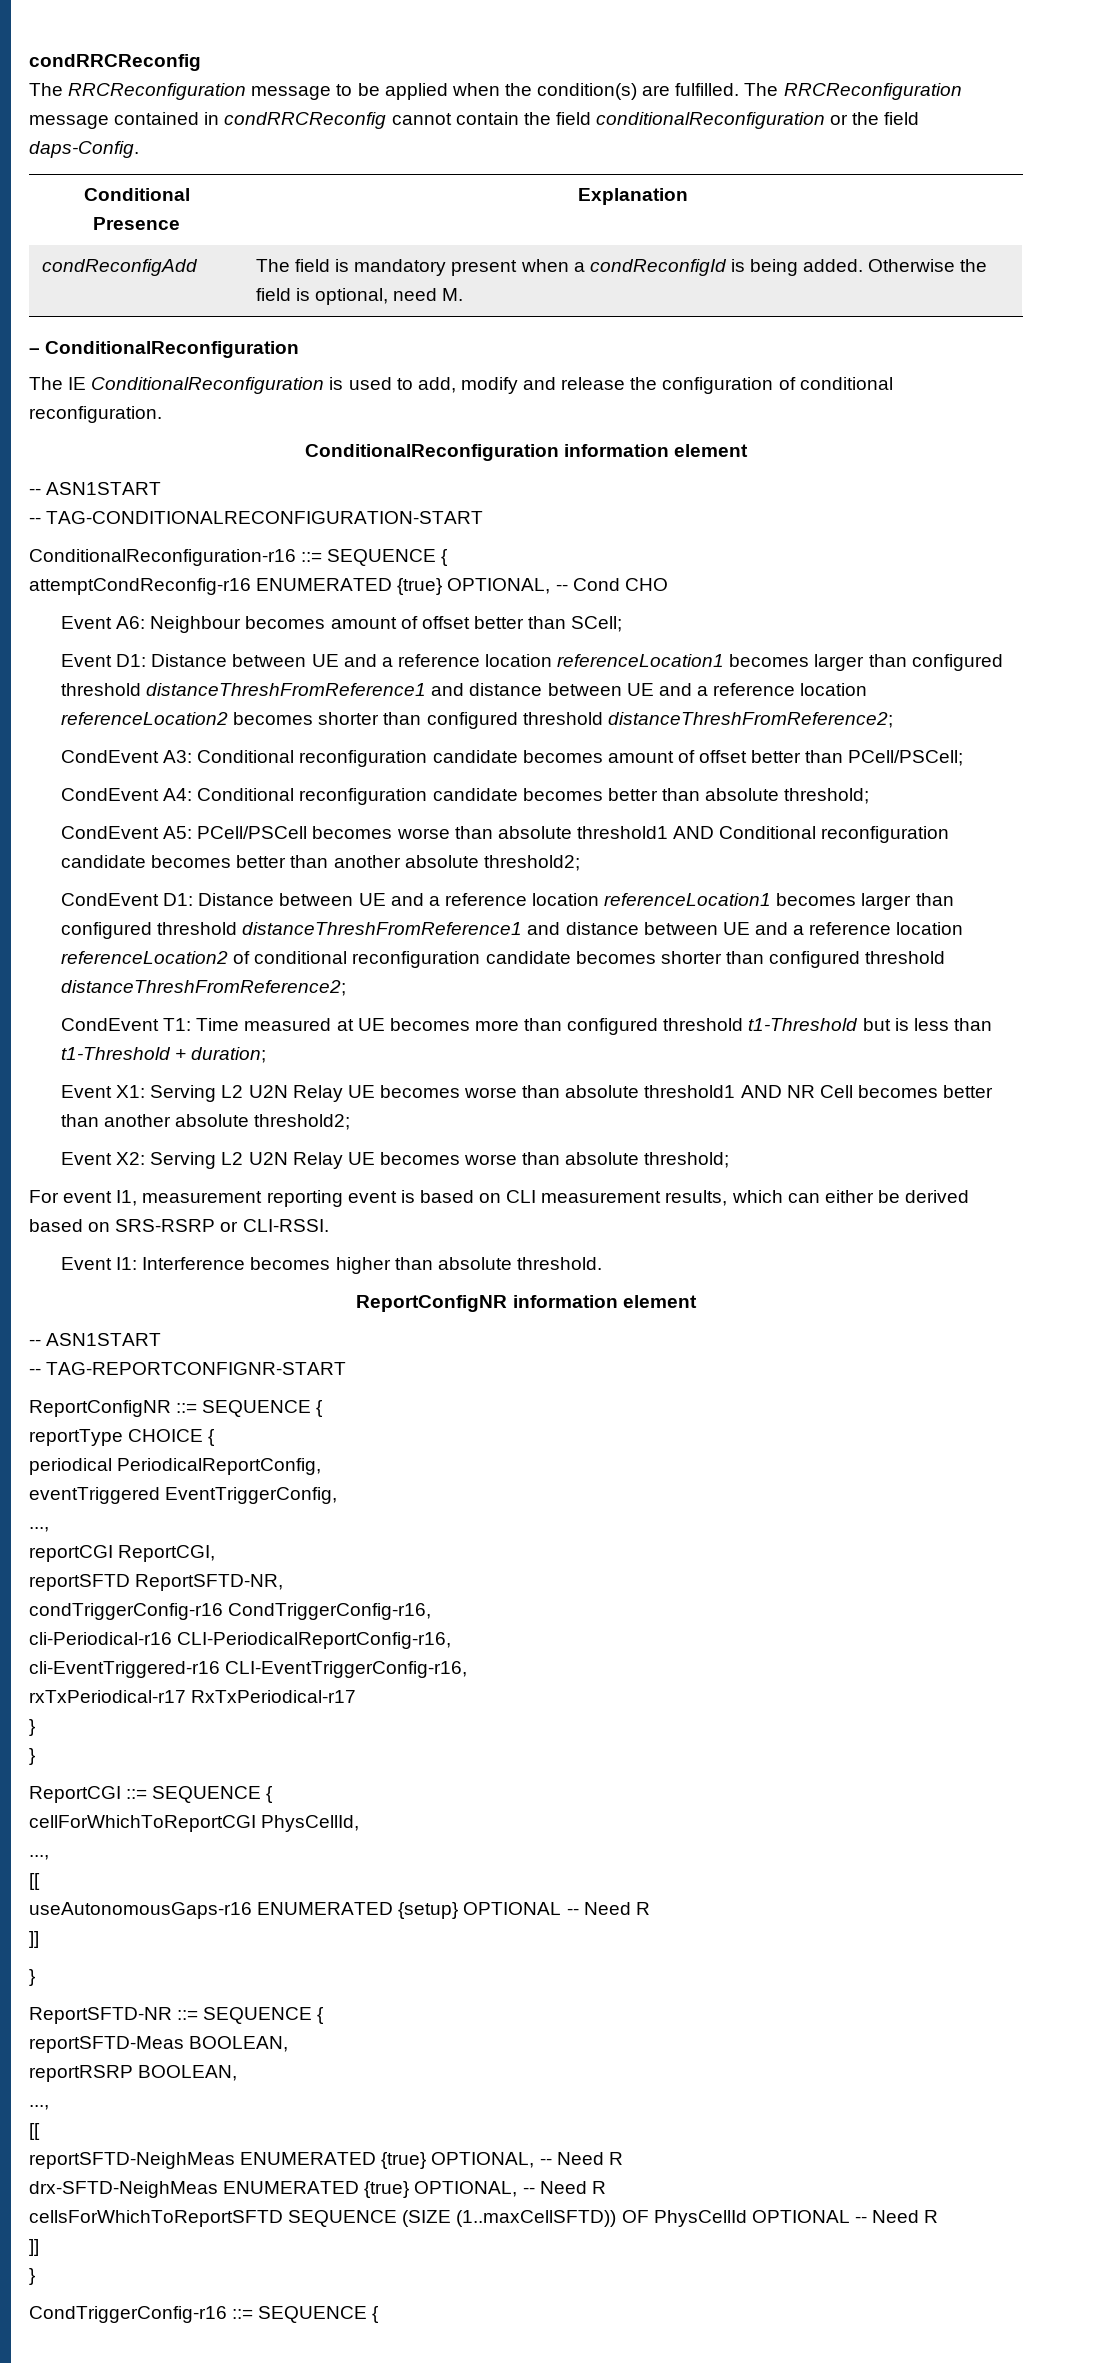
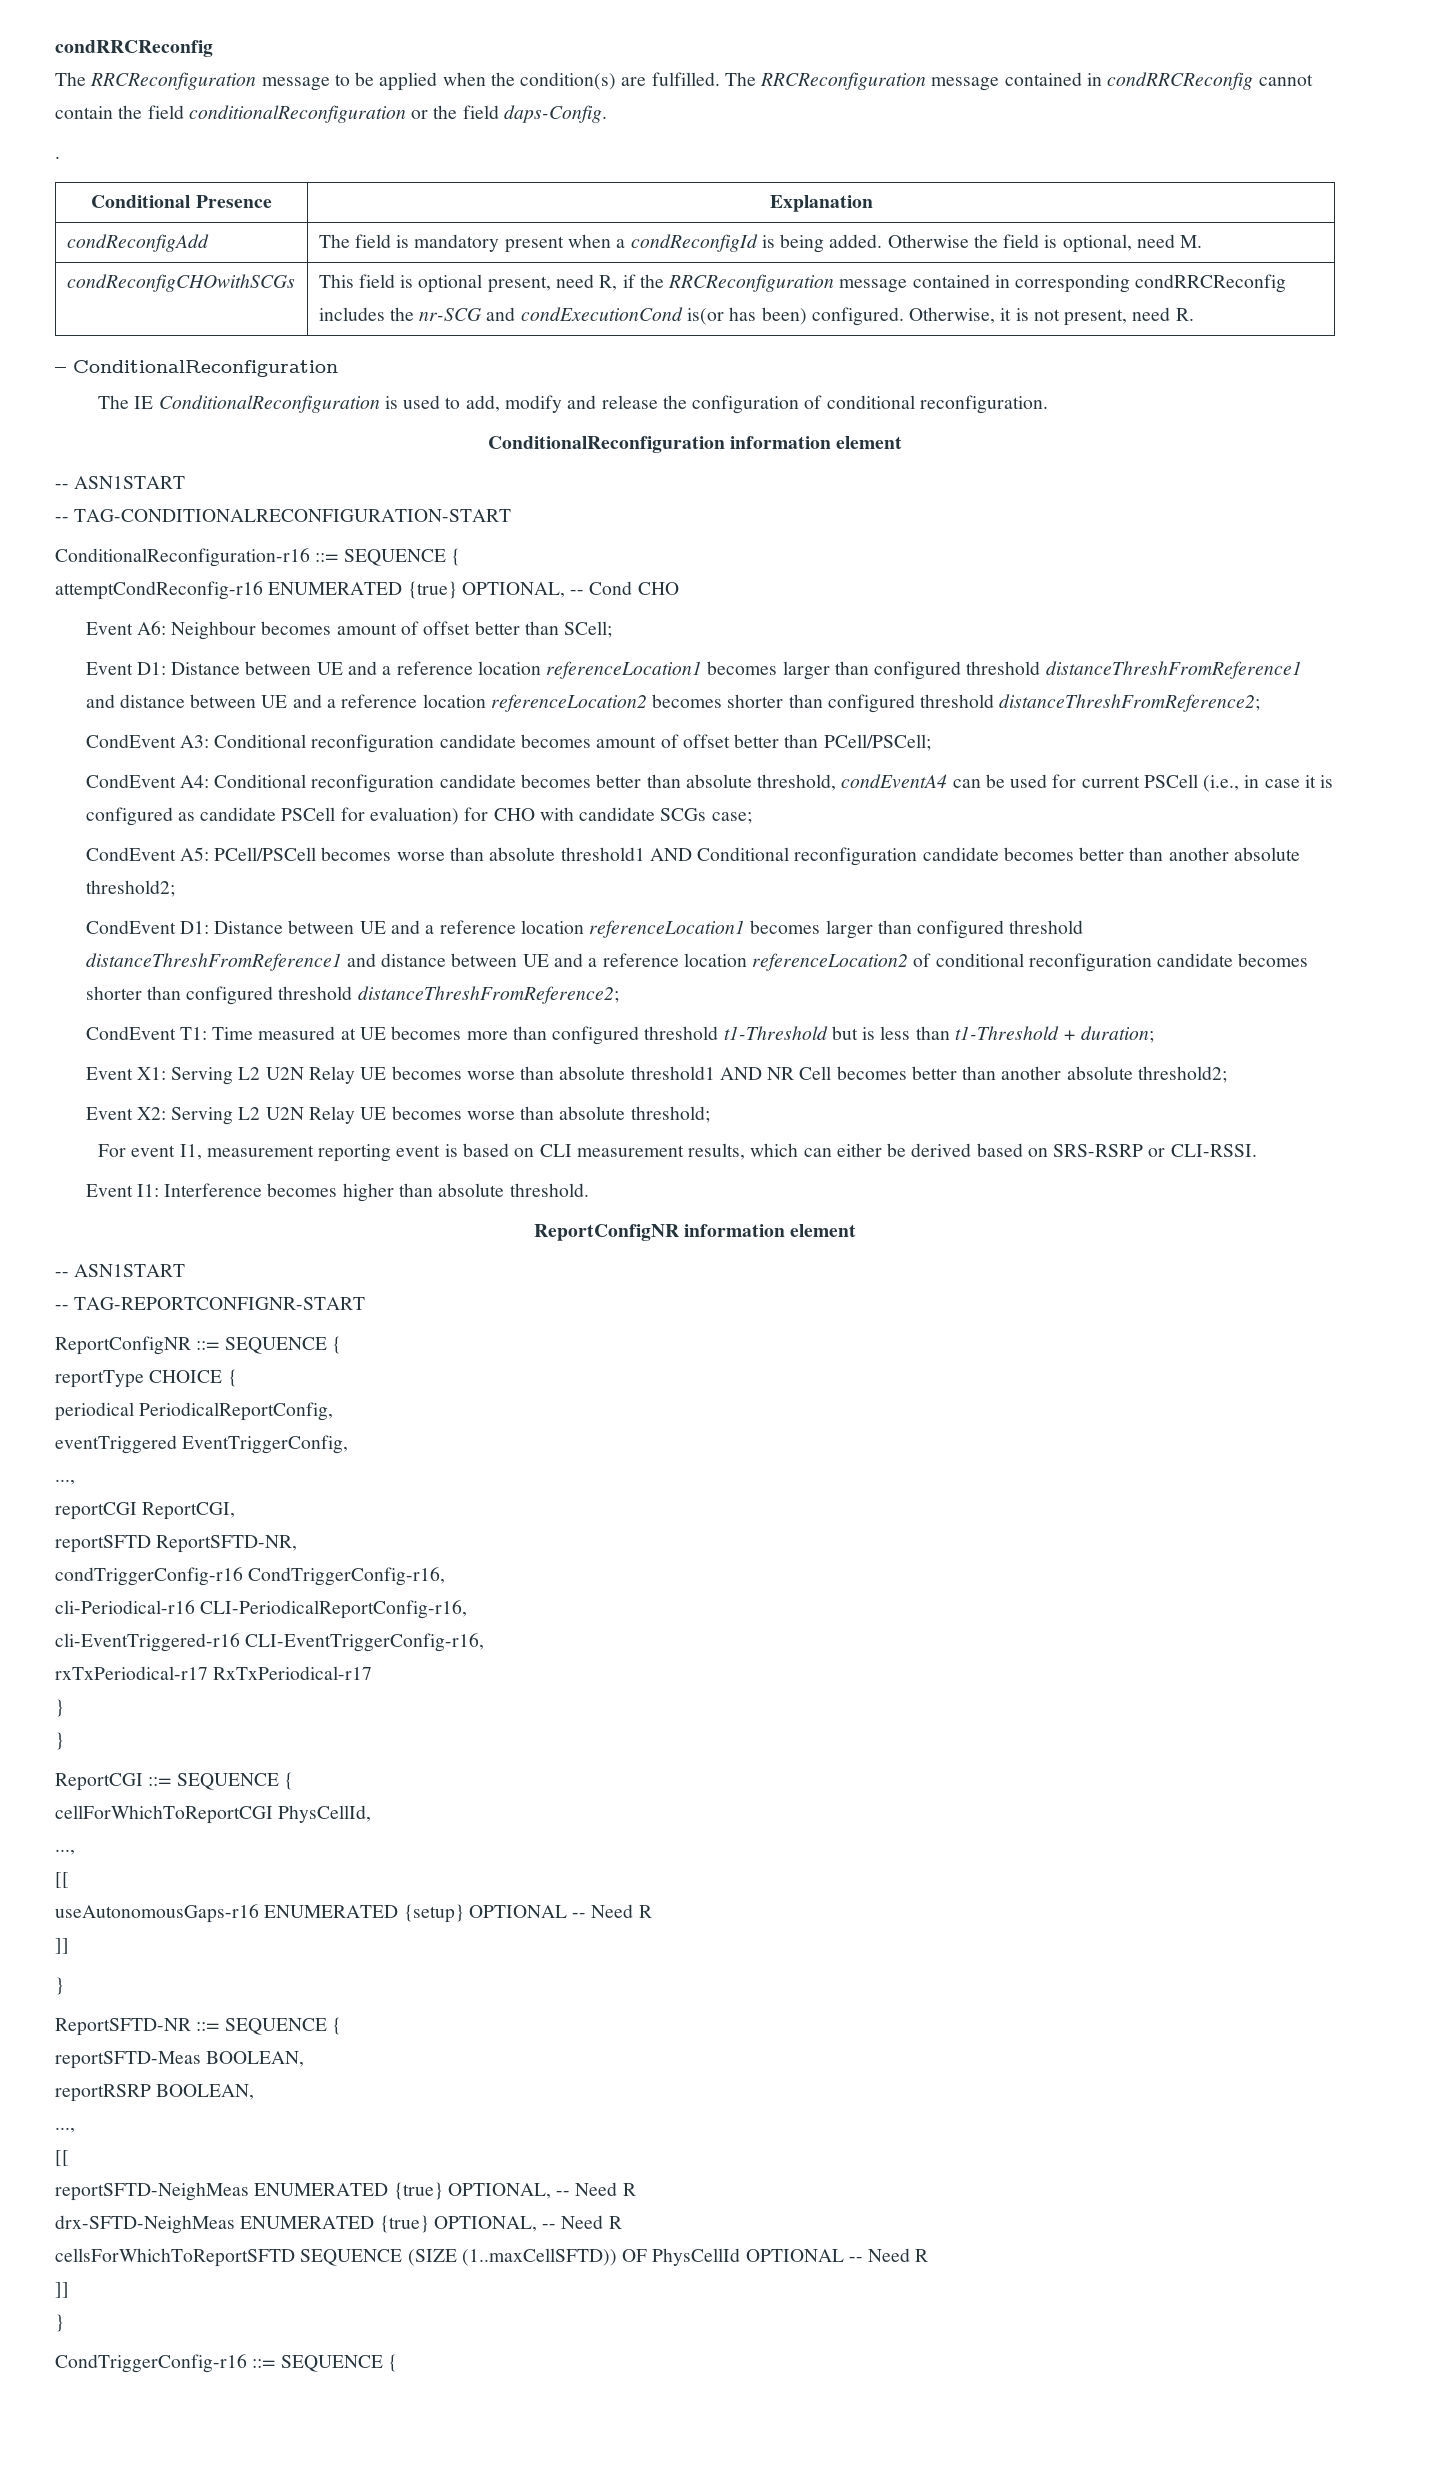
(139, 149) none -> [55,156,60,159] // .
(464, 294) none -> [66,274,295,292] [318,274,1287,293] [318,307,1194,326] // condReconfigCHOwithSCGs | This field is optional present, need R, if the RRCReconfiguration message contained in corresponding condRRCReconfig includes the nr-SCG and condExecutionCond is(or has been) configured. Otherwise, it is not present, need R.
[784,788,870,804] threshold; -> [757,774,1334,792] [85,807,752,826] threshold, condEventA4 can be used for current PSCell (i.e., in case it is configured as candidate PSCell for evaluation) for CHO with candidate SCGs case;

